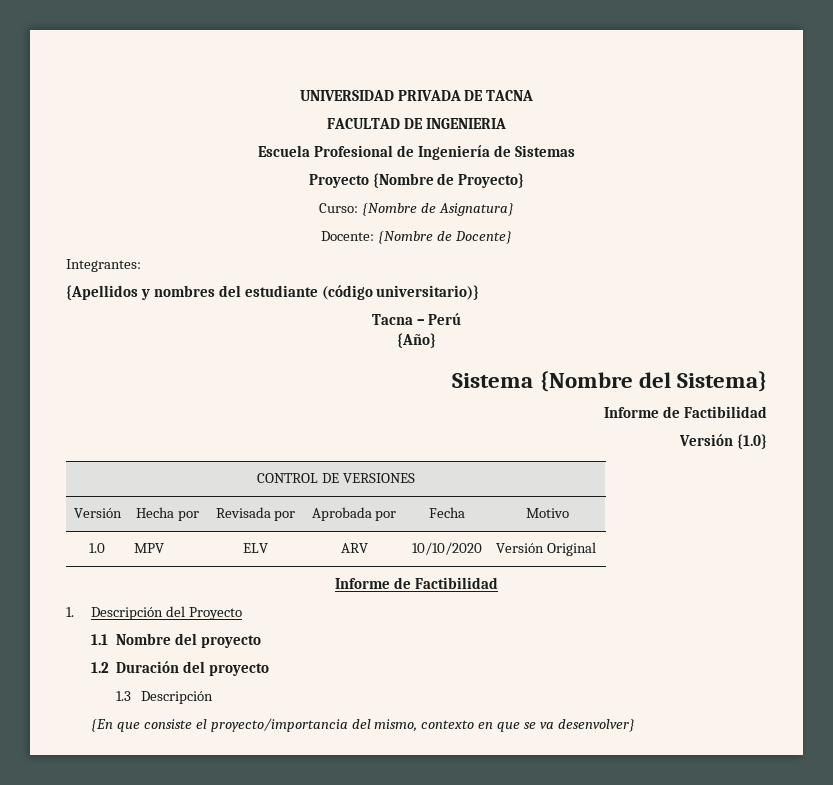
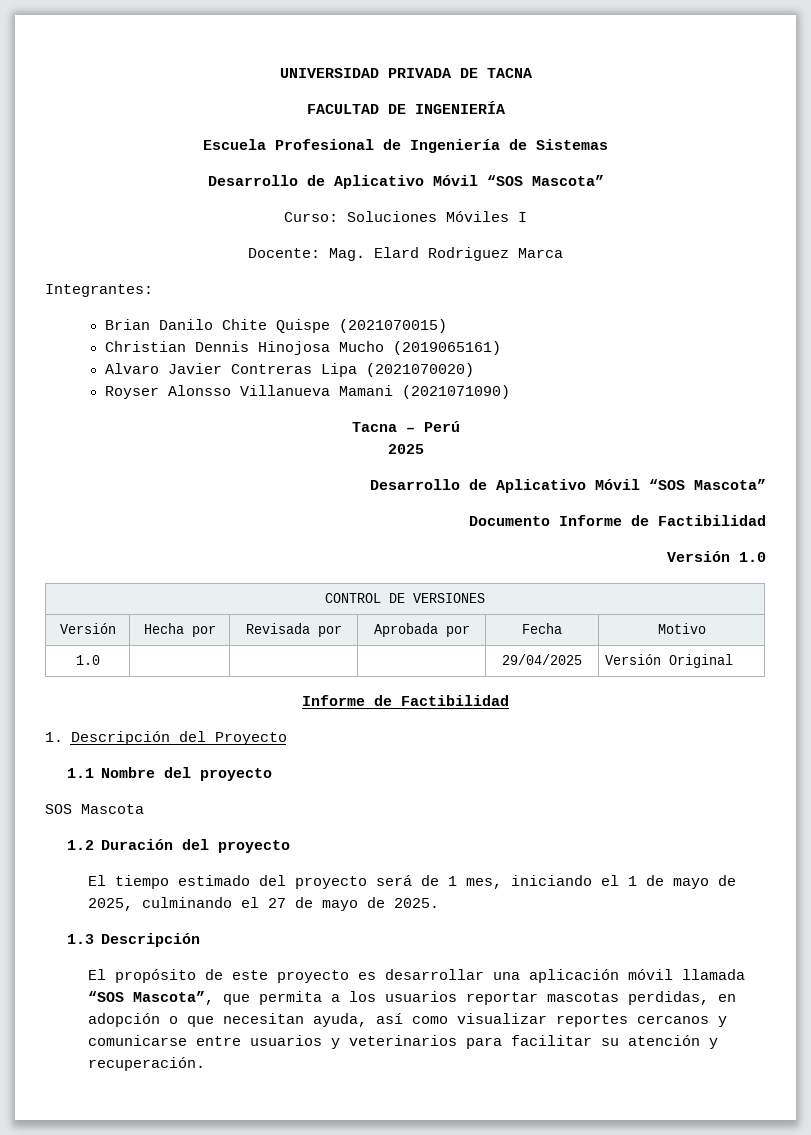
[425,118,506,129] INGENIERIA -> [414,101,505,114] INGENIERÍA
[308,173,525,188] [319,203,514,216] [321,231,512,244] [66,259,141,272] [66,285,480,300] [371,313,462,325] [397,333,436,348] [452,371,767,392] Proyecto {Nombre de Proyecto} // Curso: {Nombre de Asignatura} // Docente: {Nombre de Docente} // Integrantes: // {Apellidos y nombres del estudiante (código universitario)} // Tacna – Perú // {Año} // Sistema {Nombre del Sistema} // -> [207,175,604,189] [284,211,527,222] [248,247,563,261] [45,284,153,297] [104,319,447,333] [104,341,501,355] [104,363,474,377] [104,385,510,399] [351,421,460,432] [387,444,424,454] [370,479,766,493] [469,516,550,526] Desarrollo de Aplicativo Móvil “SOS Mascota” // Curso: Soluciones Móviles I // Docente: Mag. Elard Rodriguez Marca // Integrantes: // Brian Danilo Chite Quispe (2021070015) // Christian Dennis Hinojosa Mucho (2019065161) // Alvaro Javier Contreras Lipa (2021070020) // Royser Alonsso Villanueva Mamani (2021071090) // Tacna – Perú // 2025 // Desarrollo de Aplicativo Móvil “SOS Mascota” // Documento
[737,434,767,449] {1.0} -> [739,552,766,562] 1.0
[133,543,164,553] [242,543,268,553] [340,543,368,553] [412,542,482,555] MPV | ELV | ARV | 10/10/2020 -> [502,654,582,665] | | | 29/04/2025
(261, 641) none -> [45,804,144,814] // SOS Mascota
[115,691,213,704] [90,718,635,732] 1.3 Descripción // {En que consiste el proyecto/importancia del mismo, contexto en que se va desenvolver} -> [88,875,737,889] [88,897,440,911] [66,933,201,947] [88,969,746,983] [88,991,737,1005] [88,1013,728,1027] [88,1035,719,1049] [88,1057,206,1071] El tiempo estimado del proyecto será de 1 mes, iniciando el 1 de mayo de 2025, culminando el 27 de mayo de 2025. // 1.3 Descripción // El propósito de este proyecto es desarrollar una aplicación móvil llamada “SOS Mascota”, que permita a los usuarios reportar mascotas perdidas, en adopción o que necesitan ayuda, así como visualizar reportes cercanos y comunicarse entre usuarios y veterinarios para facilitar su atención y recuperación.

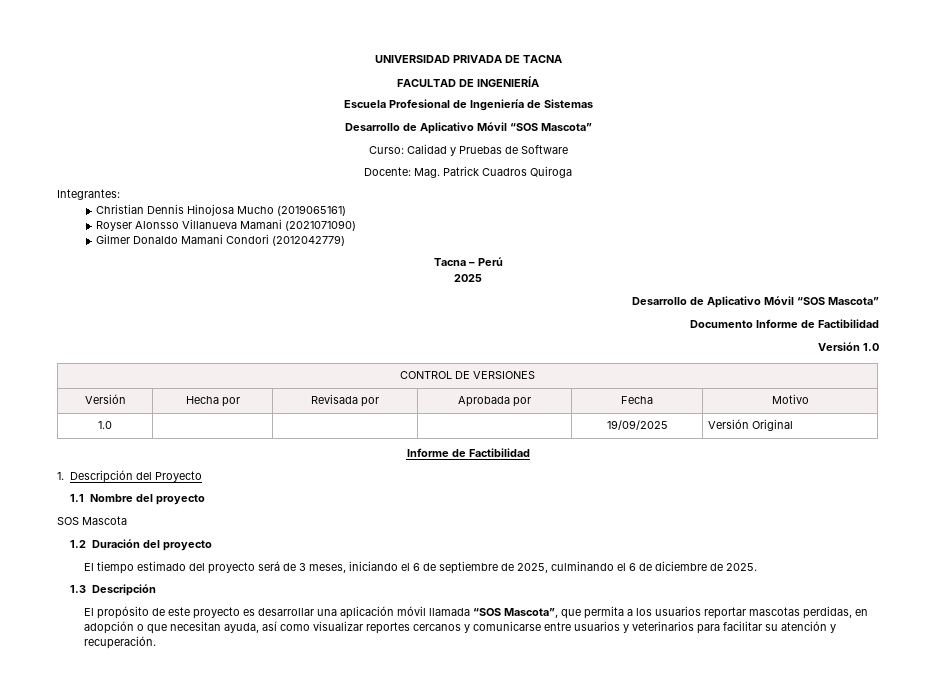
[347,211,527,222] [248,247,563,261] [45,284,153,297] [104,319,447,333] Soluciones Móviles I // Docente: Mag. Elard Rodriguez Marca // Integrantes: // Brian Danilo Chite Quispe (2021070015) -> [406,144,568,156] [364,166,572,178] [57,189,120,200] Calidad y Pruebas de Software // Docente: Mag. Patrick Cuadros Quiroga // Integrantes:
[104,363,474,377] // Alvaro Javier Contreras Lipa (2021070020) -> (346, 210) none
(510, 392) none -> [95,234,345,246] // Gilmer Donaldo Mamani Condori (2012042779)
[502,654,582,665] 29/04/2025 -> [606,420,668,430] 19/09/2025
[448,875,710,889] 1 mes, iniciando el 1 de mayo -> [298,561,498,574] 3 meses, iniciando el 6 de septiembre
[268,897,359,911] 27 de mayo -> [628,561,707,571] 6 de diciembre

